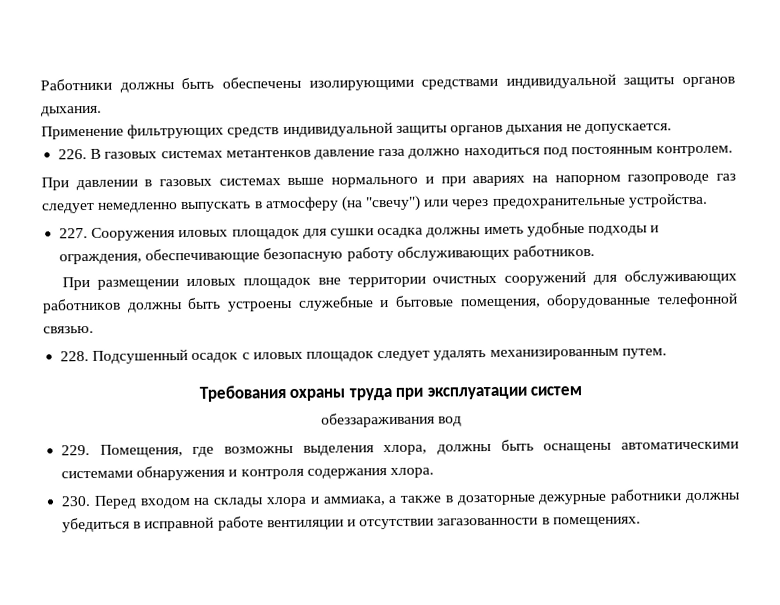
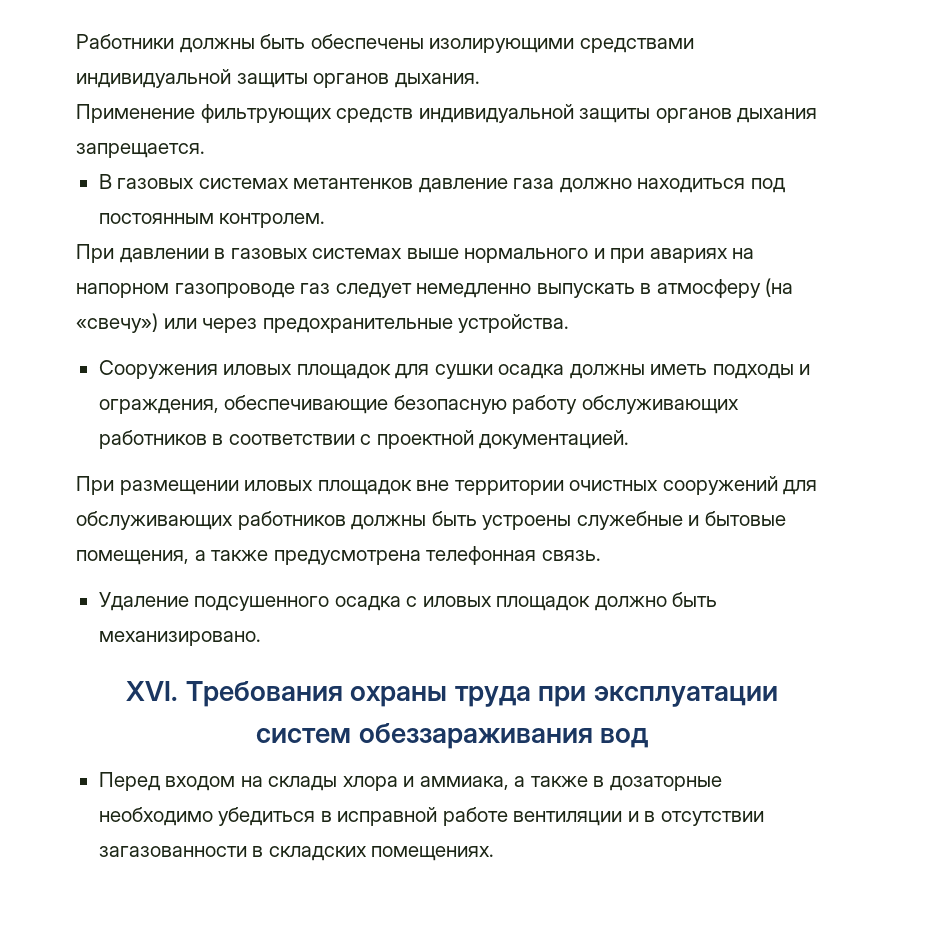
[566,123,673,135] [58,149,88,160] не допускается. // 226. -> [76,143,205,158] запрещается. //
[365,195,422,212] "свечу") -> [76,313,158,333] «свечу»)
[59,227,89,239] 227. -> (570, 323) none
[526,222,585,237] удобные -> (708, 369) none
[512,244,595,260] работников. -> [98,430,630,449] работников в соответствии с проектной документацией.
[546,292,739,309] [43,325,94,334] [60,348,667,364] оборудованные телефонной связью. // 228. Подсушенный осадок с иловых площадок следует удалять механизированным путем. // -> [194,546,601,565] [98,592,718,611] [98,631,261,646] [126,681,179,701] а также предусмотрена телефонная связь. // Удаление подсушенного осадка с иловых площадок должно быть механизировано. // XVI.
(527, 393) none -> (778, 696) //
(583, 391) // -> (352, 735) none
[61,439,739,458] [61,465,434,481] [61,495,92,507] 229. Помещения, где возможны выделения хлора, должны быть оснащены автоматическими системами обнаружения и контроля содержания хлора. // 230. -> (648, 738) none
[538,489,741,505] дежурные работники должны -> [98,807,213,826] необходимо
(356, 523) none -> [644,811,656,822] в
(550, 521) none -> [268,846,367,861] складских

